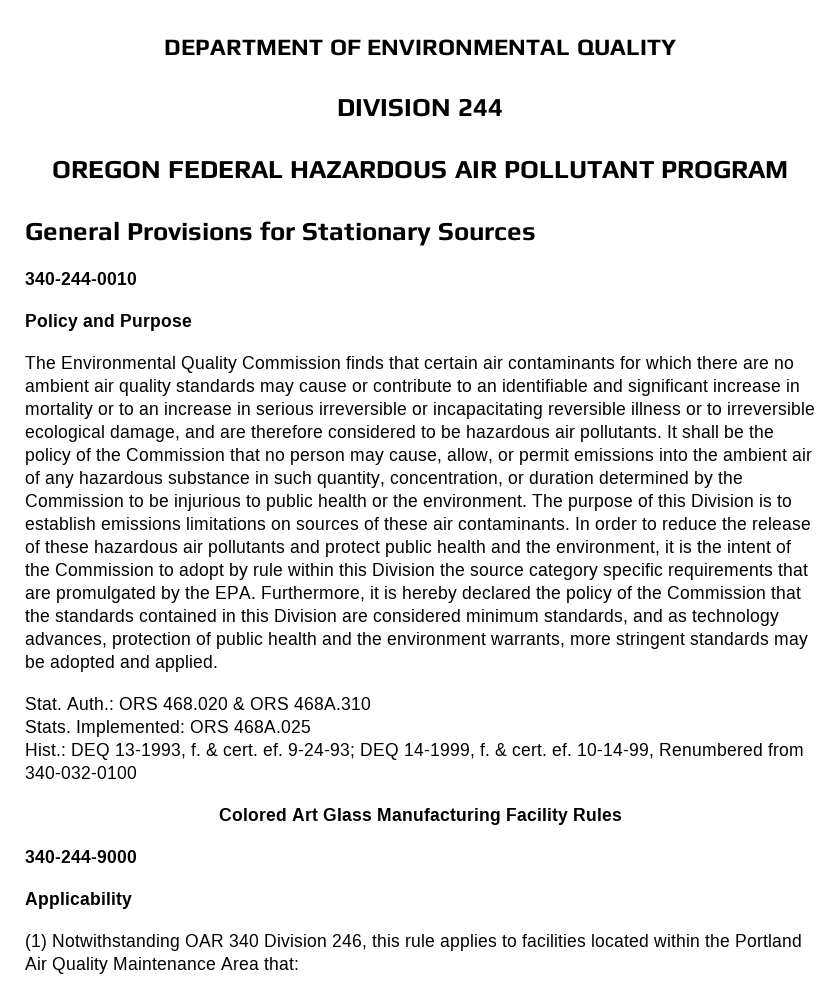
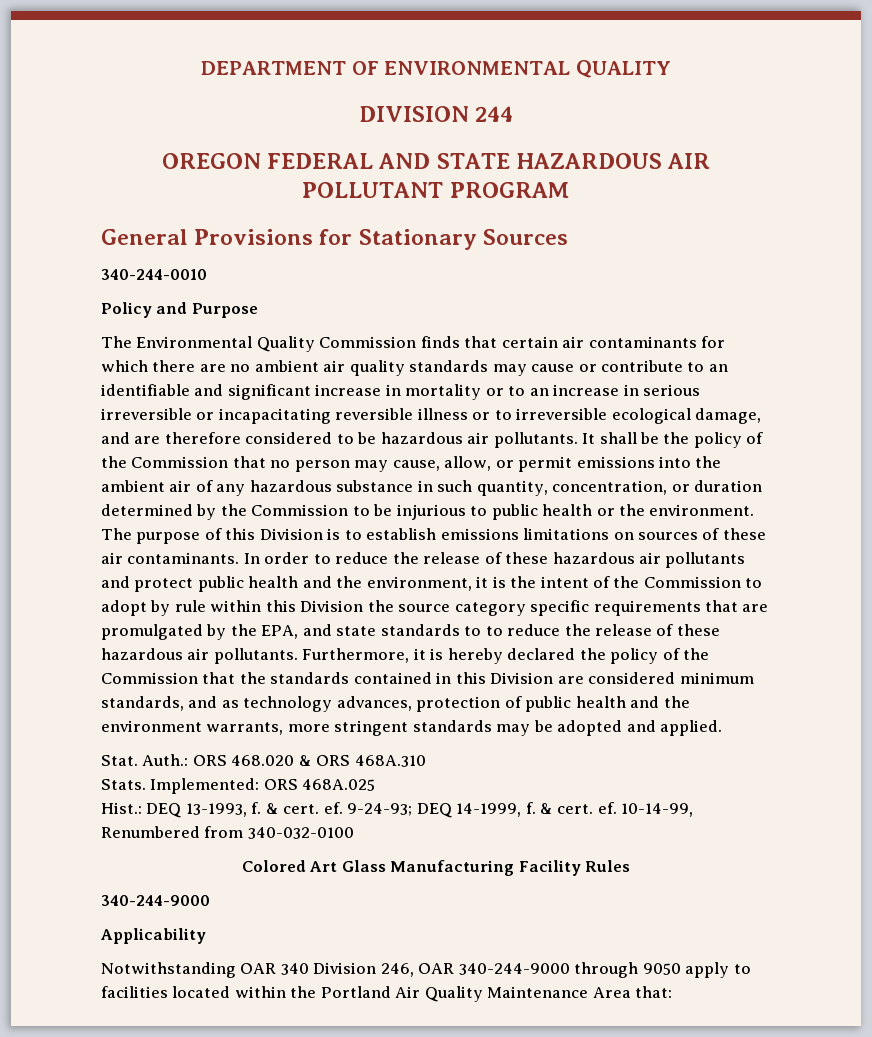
(284, 169) none -> [378,153,510,169] AND STATE
[215,586,256,599] EPA. -> [261,624,720,639] [101,648,298,664] EPA, and state standards to to reduce the release of these hazardous air pollutants.
[25,934,47,951] (1) -> (206, 936) none
[372,934,497,951] this rule applies -> [418,962,730,978] OAR 340-244-9000 through 9050 apply

